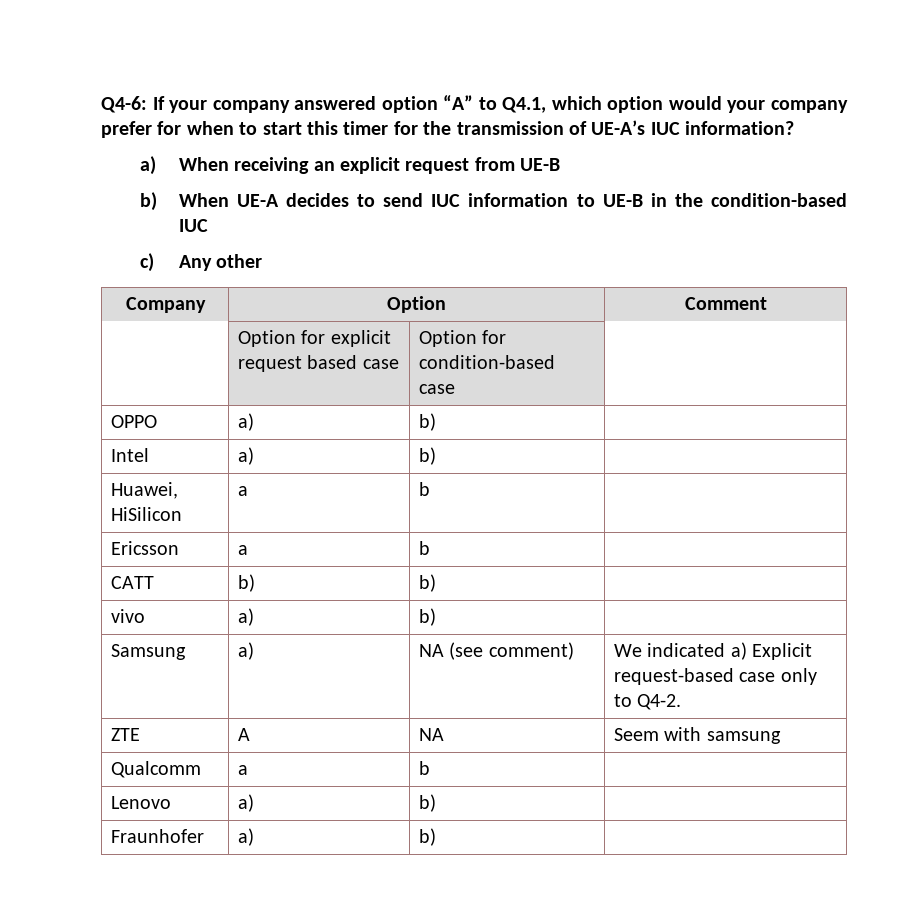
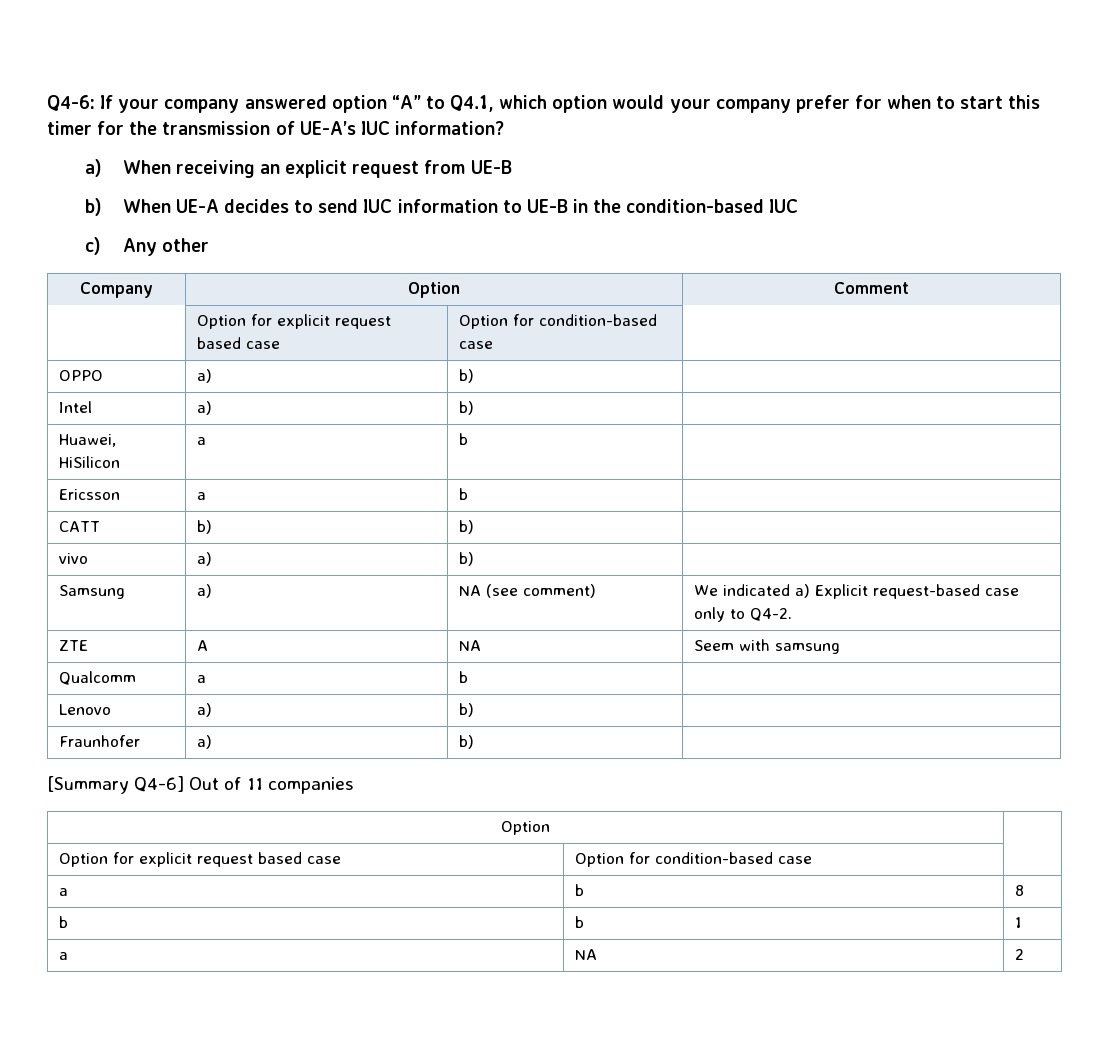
(436, 837) none -> [47,776,354,794] [501,821,550,835] [59,852,342,867] [575,852,813,867] [59,888,69,896] [575,884,585,896] [1015,885,1025,896] [59,916,69,928] [575,916,585,928] [1015,917,1023,928] [59,952,69,960] [575,949,598,960] [1015,949,1025,960] // [Summary Q4-6] Out of 11 companies // Option | // Option for explicit request based case | Option for condition-based case | // a | b | 8 // b | b | 1 // a | NA | 2

